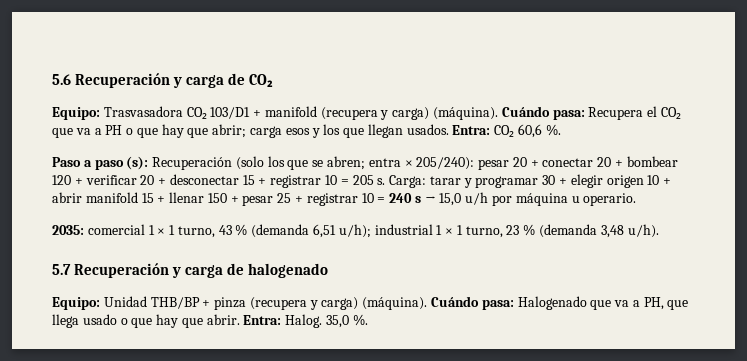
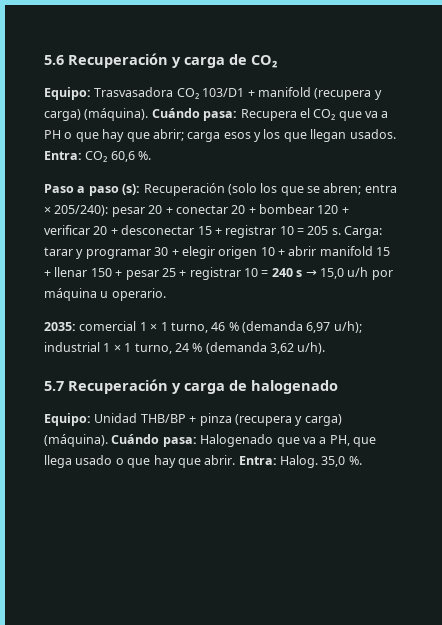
[218,224,337,238] 43 % (demanda 6,51 -> [211,321,331,333] 46 % (demanda 6,97
[506,224,624,238] 23 % (demanda 3,48 -> [174,342,294,354] 24 % (demanda 3,62

